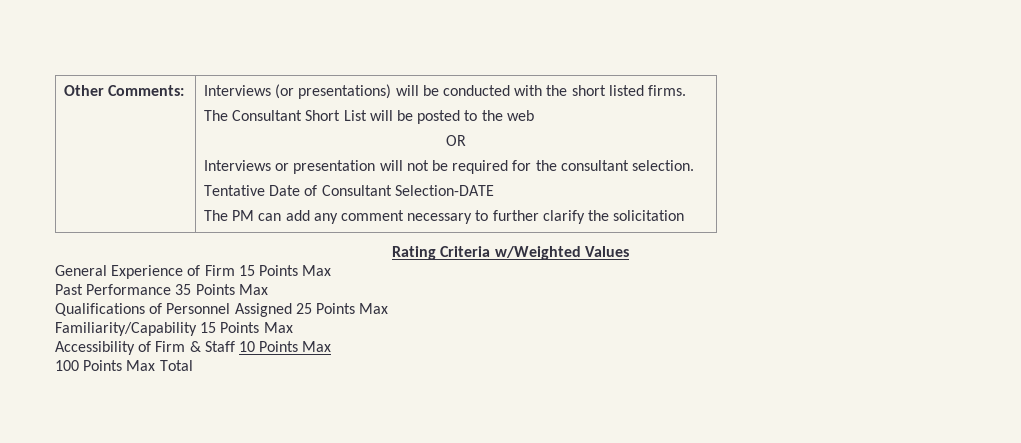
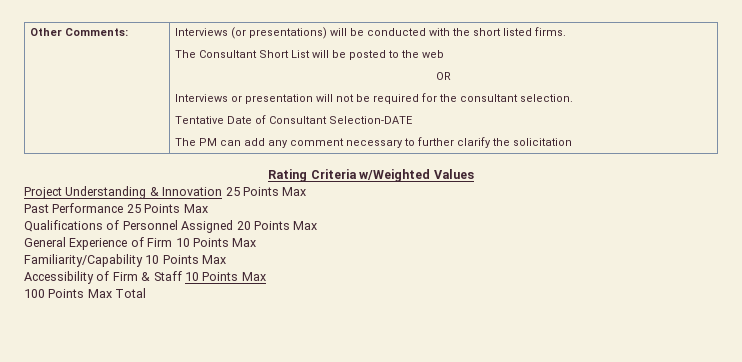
[55,265,255,279] General Experience of Firm 15 -> [24,186,240,199] Project Understanding & Innovation 25
[175,284,192,295] 35 -> [126,204,141,213] 25
[295,303,312,314] 25 -> [236,221,318,230] [24,237,190,250] 20 Points Max // General Experience of Firm 10
[200,322,217,333] 15 -> [145,255,160,264] 10

